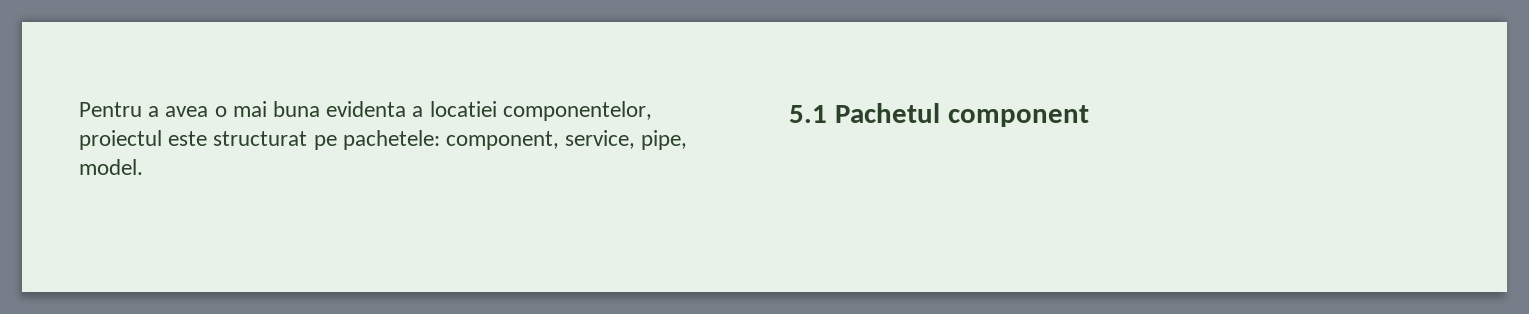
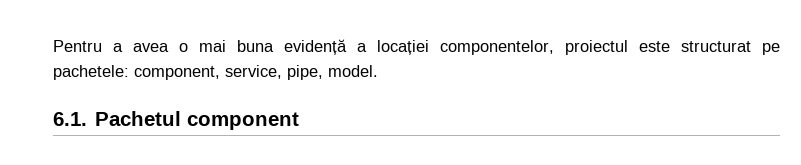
[326,101,497,117] evidenta a locatiei -> [284,39,429,55] evidență a locației
[789,105,827,123] 5.1 -> [53,112,87,126] 6.1.

